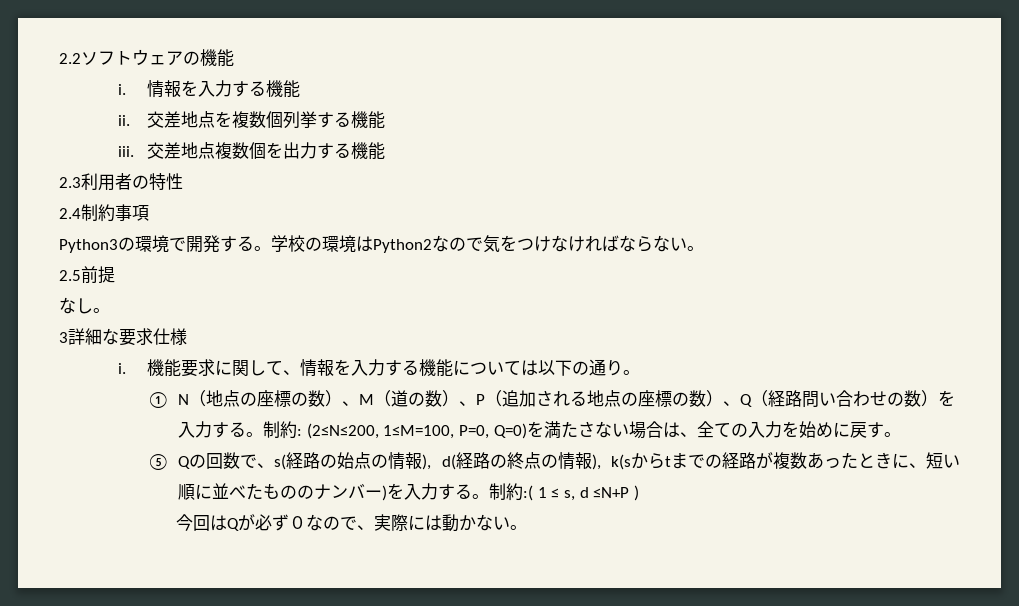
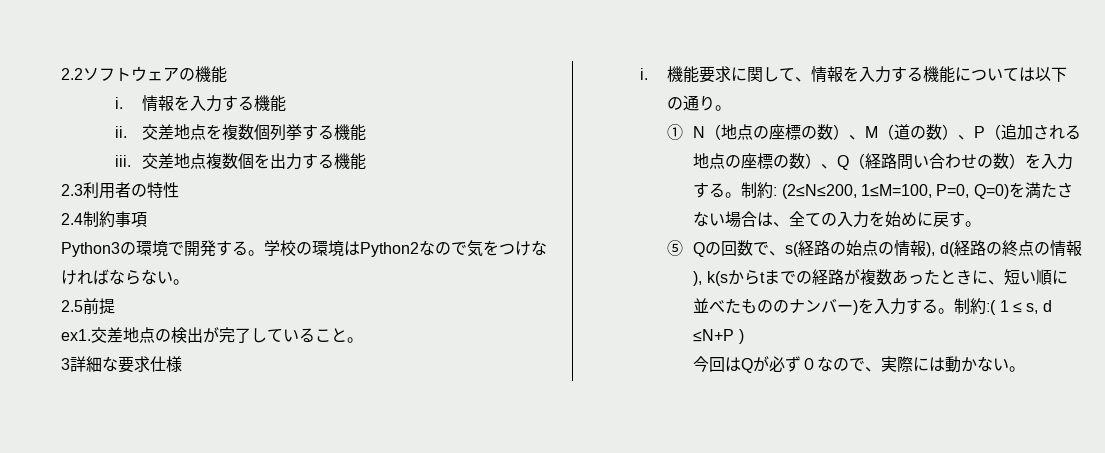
[59,297,93,314] なし -> [61,327,347,343] ex1.交差地点の検出が完了していること

